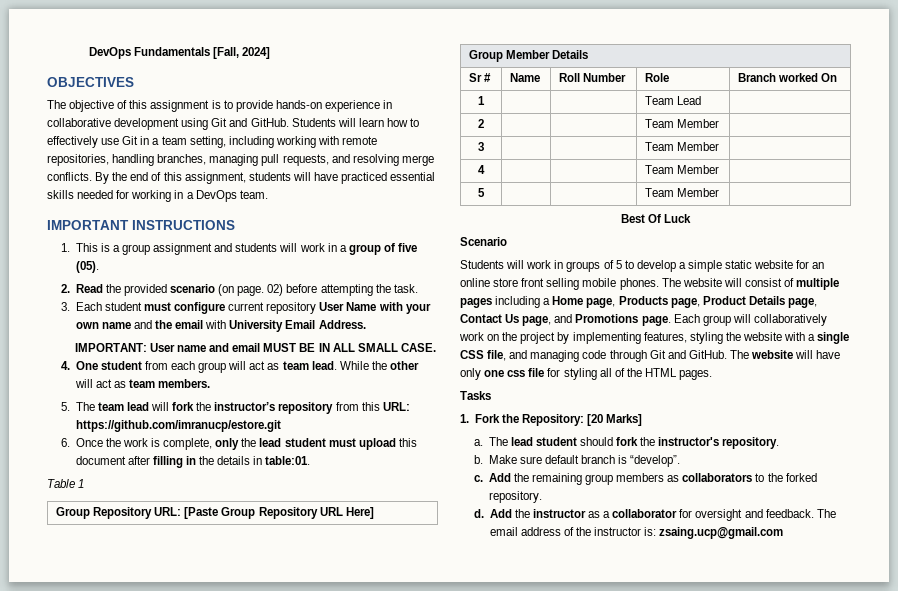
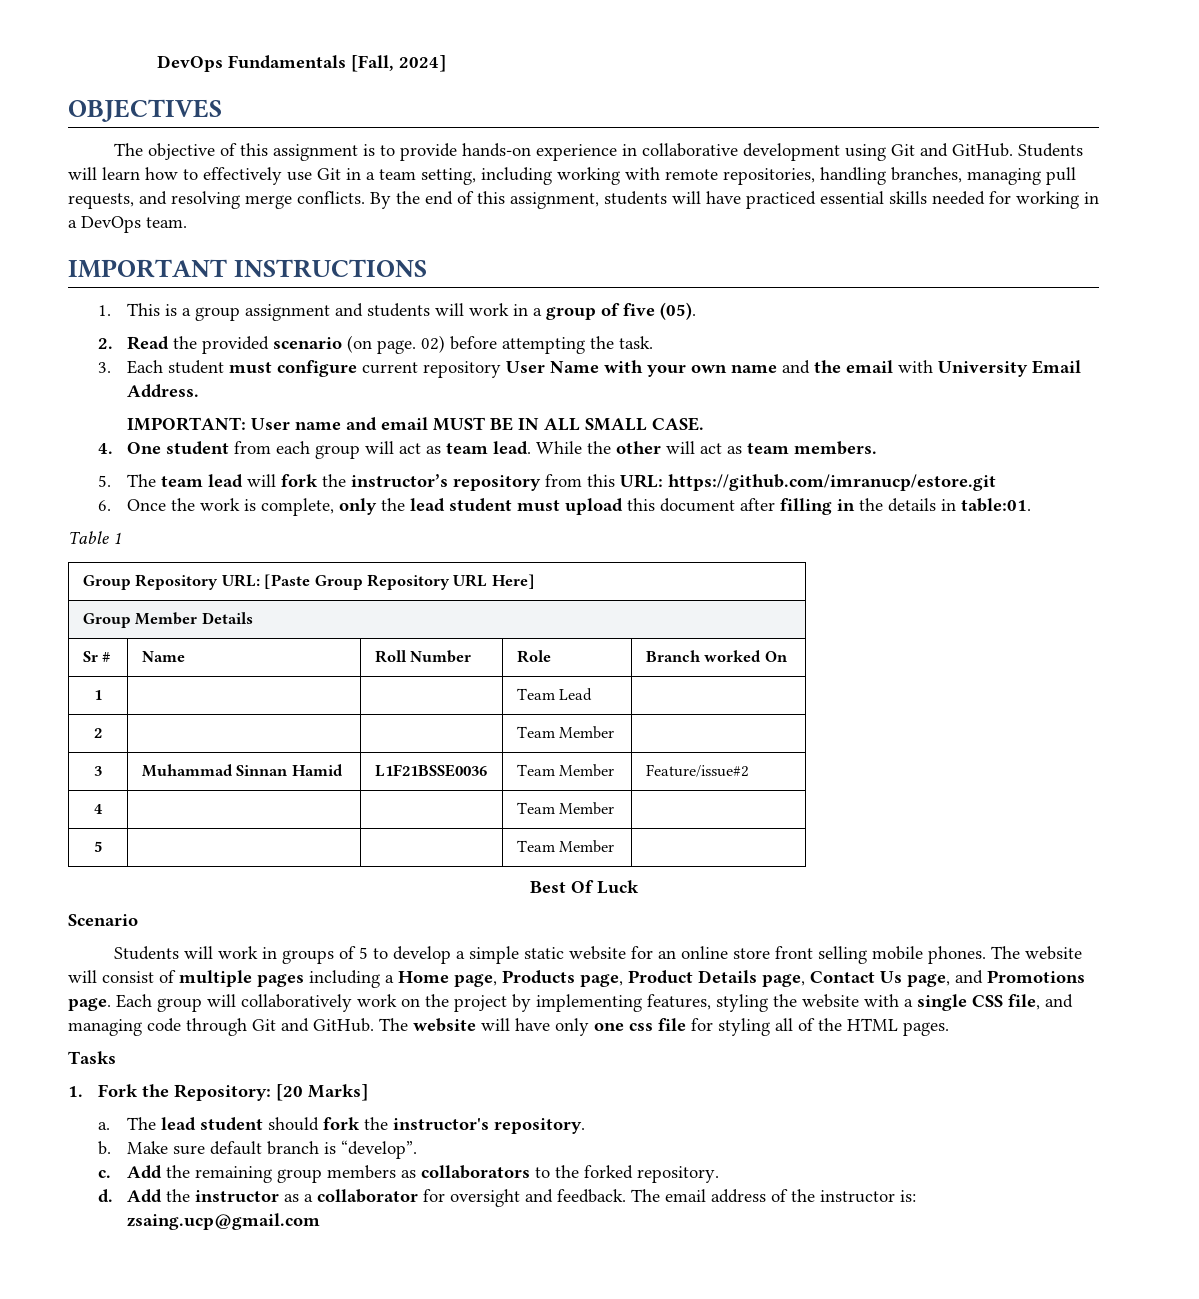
[644,142,720,151] | | Team Member | -> [141,764,343,777] [374,764,487,777] [516,764,615,777] [645,764,749,777] Muhammad Sinnan Hamid | L1F21BSSE0036 | Team Member | Feature/issue#2

